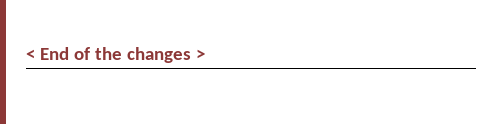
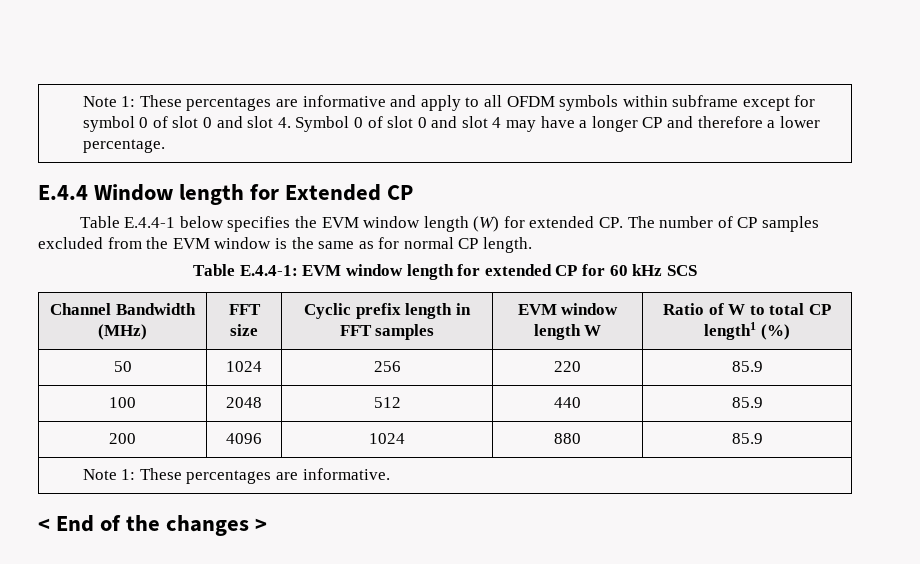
(26, 54) none -> [82,95,816,111] [82,116,820,132] [82,139,165,153] [38,184,414,205] [79,216,820,232] [38,237,533,253] [193,264,697,280] [50,303,196,315] [98,324,147,340] [228,304,261,315] [230,324,258,336] [304,303,471,319] [339,324,435,340] [517,303,619,315] [533,324,602,340] [663,303,831,315] [704,322,790,340] [113,361,132,372] [226,361,262,372] [373,361,401,372] [554,361,581,372] [731,361,763,372] [109,397,136,408] [226,397,262,408] [373,397,401,408] [554,397,581,408] [731,397,763,408] [109,433,136,444] [226,433,262,444] [369,433,405,444] [554,433,581,444] [731,433,763,444] [82,468,390,484] Note 1: These percentages are informative and apply to all OFDM symbols within subframe except for symbol 0 of slot 0 and slot 4. Symbol 0 of slot 0 and slot 4 may have a longer CP and therefore a lower percentage. // E.4.4 Window length for Extended CP // Table E.4.4-1 below specifies the EVM window length (W) for extended CP. The number of CP samples excluded from the EVM window is the same as for normal CP length. // Table E.4.4-1: EVM window length for extended CP for 60 kHz SCS // Channel Bandwidth (MHz) | FFT size | Cyclic prefix length in FFT samples | EVM window length W | Ratio of W to total CP length1 (%) // 50 | 1024 | 256 | 220 | 85.9 // 100 | 2048 | 512 | 440 | 85.9 // 200 | 4096 | 1024 | 880 | 85.9 // Note 1: These percentages are informative. //

